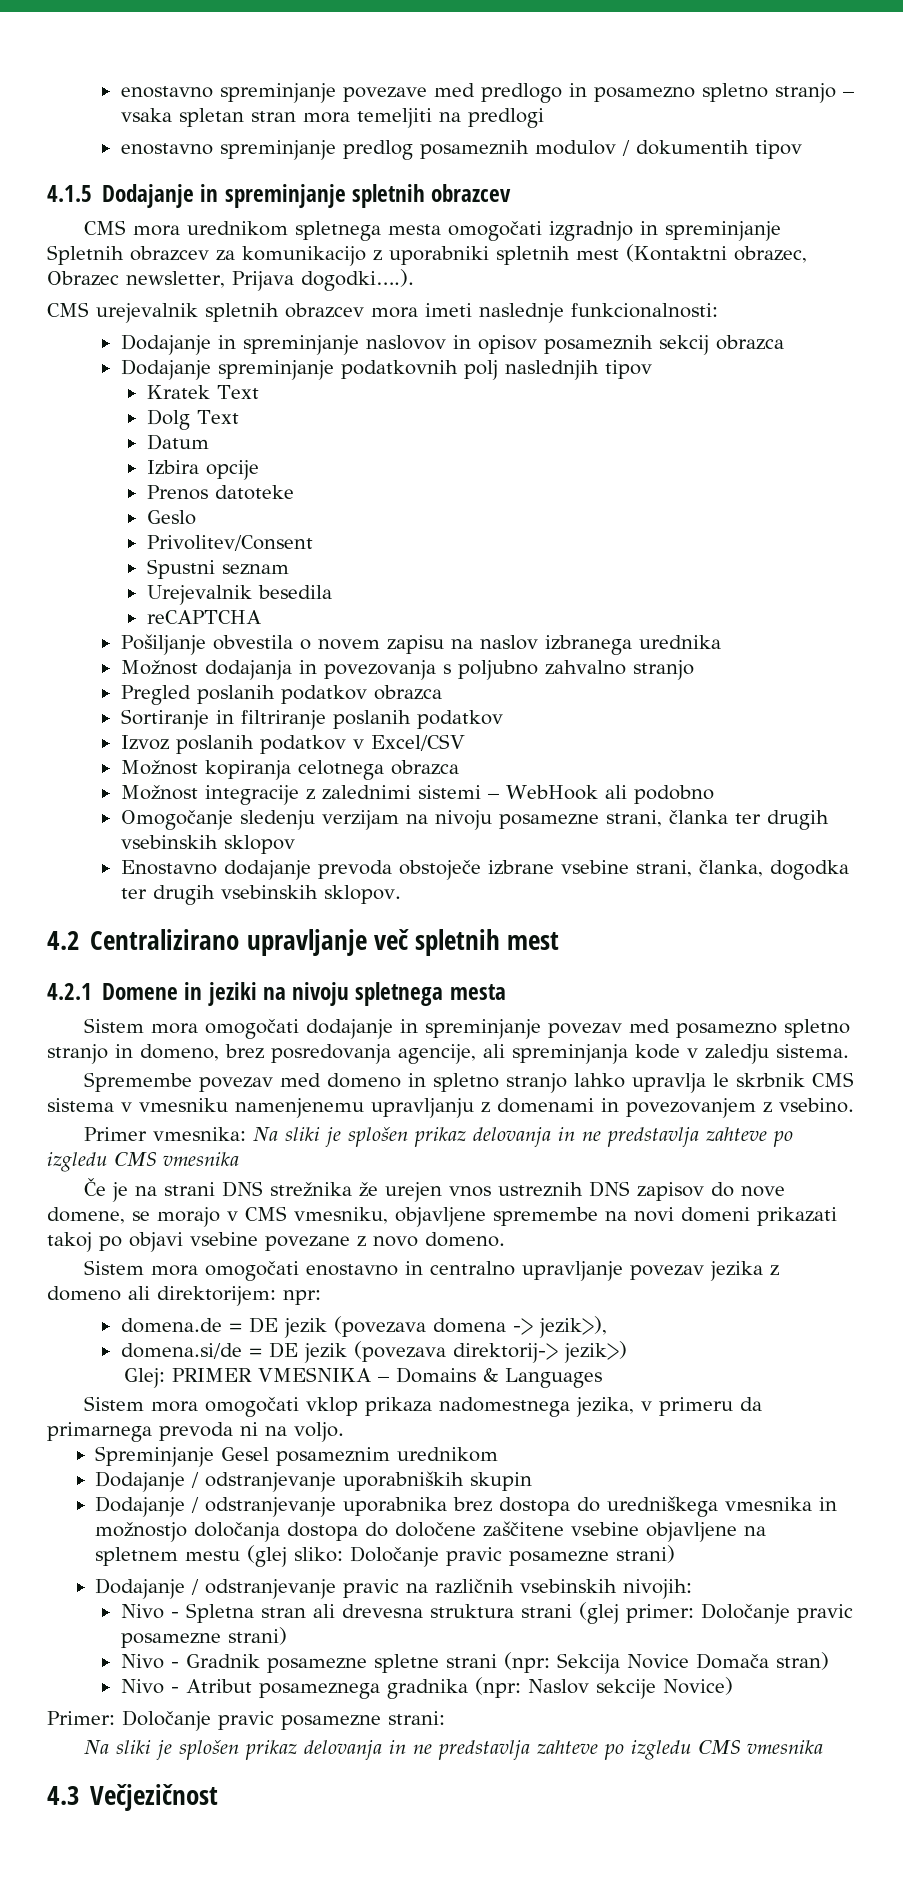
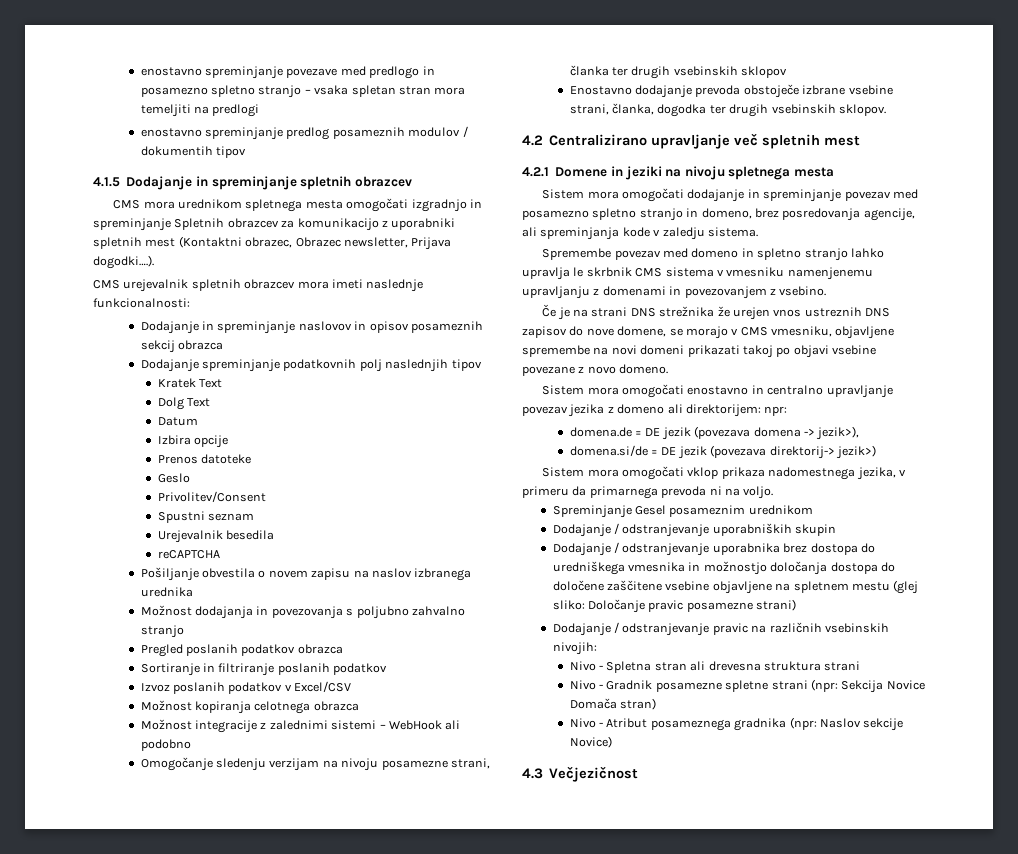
[84,1127,794,1147] [47,1152,239,1172] // Primer vmesnika: Na sliki je splošen prikaz delovanja in ne predstavlja zahteve po izgledu CMS vmesnika -> (827, 291) none
[124,1367,603,1388] // Glej: PRIMER VMESNIKA – Domains & Languages -> (876, 452) none
[578,1602,853,1624] [120,1627,287,1648] (glej primer: Določanje pravic posamezne strani) -> (861, 666) none
[47,1710,445,1731] [84,1740,824,1760] // Primer: Določanje pravic posamezne strani: // Na sliki je splošen prikaz delovanja in ne predstavlja zahteve po izgledu CMS vmesnika -> (612, 742) none

